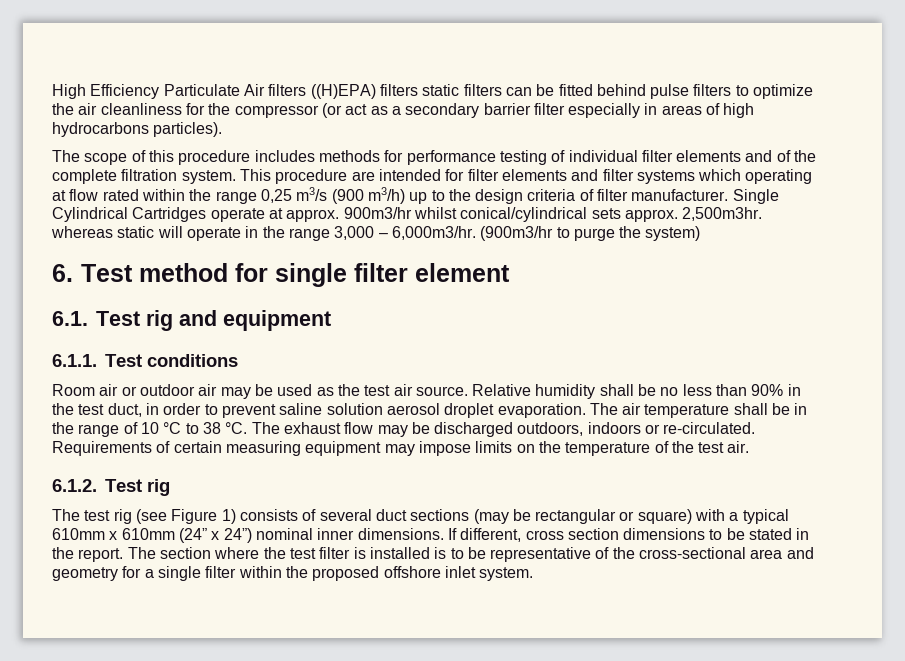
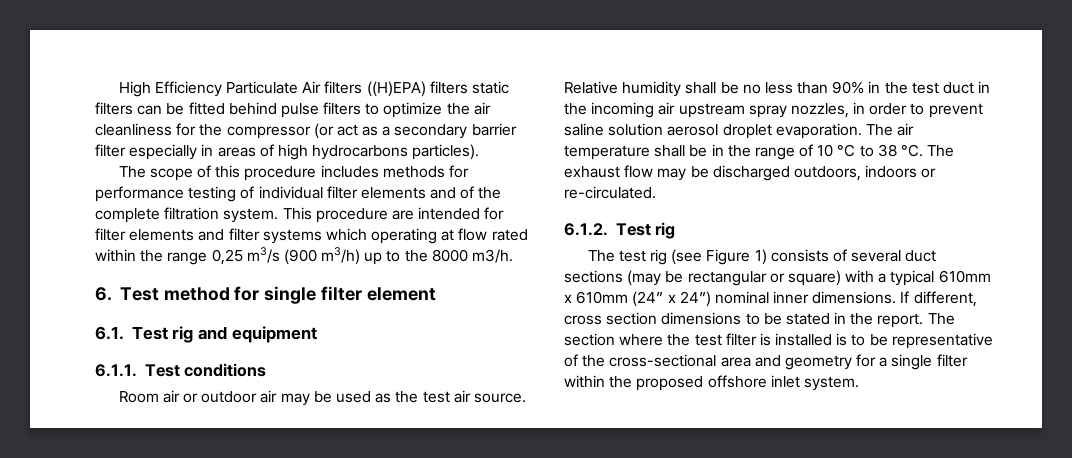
[475,189,779,204] [52,207,763,222] [51,226,701,241] design criteria of filter manufacturer. Single Cylindrical Cartridges operate at approx. 900m3/hr whilst conical/cylindrical sets approx. 2,500m3hr. whereas static will operate in the range 3,000 – 6,000m3/hr. (900m3/hr to purge the system) -> [431,249,514,263] 8000 m3/h.
[107,403,142,417] duct, -> [943,81,991,94] [564,102,849,118] duct in the incoming air upstream spray nozzles,
[52,441,750,456] Requirements of certain measuring equipment may impose limits on the temperature of the test air. -> (656, 192) none

